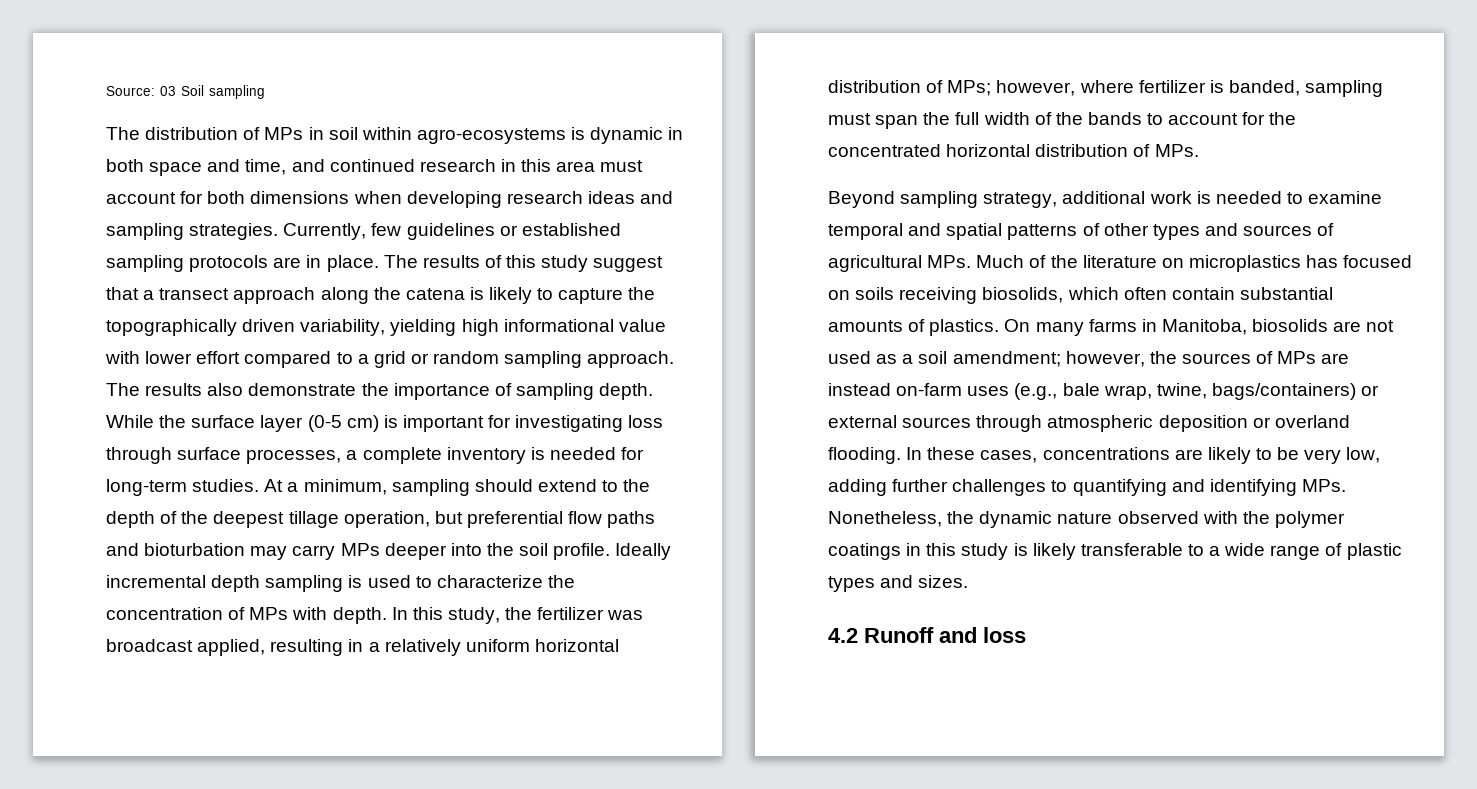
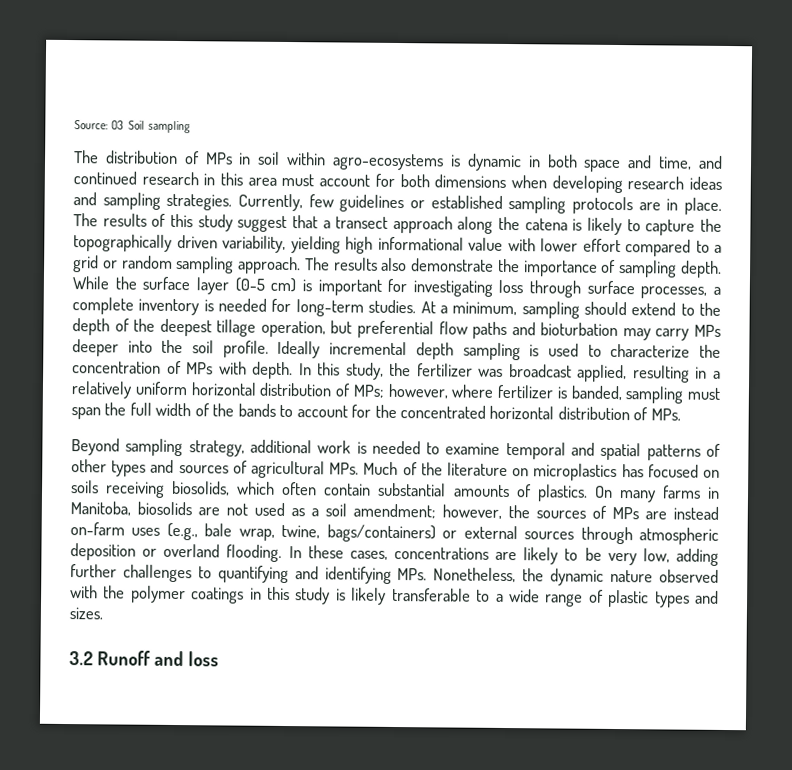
[828,628,858,643] 4.2 -> [69,651,93,666] 3.2

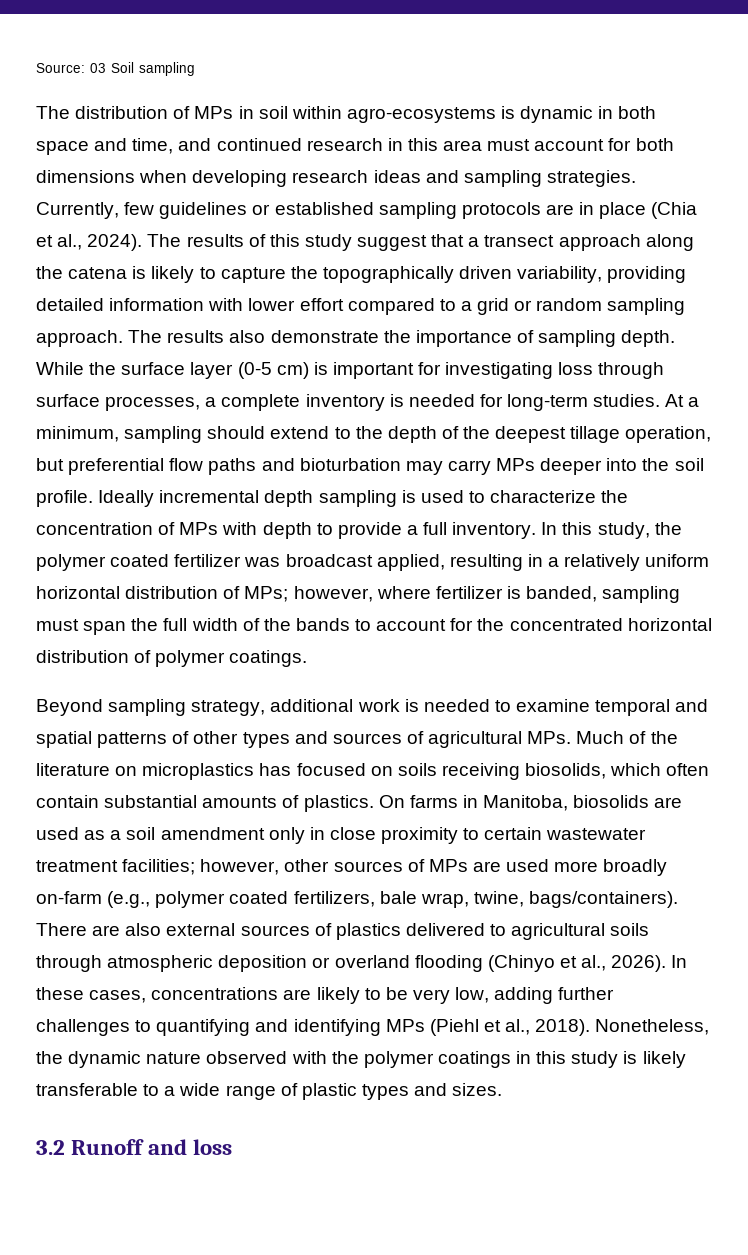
[683,197,722,215] place. -> [599,202,698,219] [36,234,143,251] place (Chia et al., 2024).
[290,236,503,254] yielding high informational value -> [607,266,687,283] [36,298,205,311] providing detailed information
[252,361,294,380] depth. -> [262,522,537,539] depth to provide a full inventory.
(412, 369) none -> [36,554,170,571] polymer coated
[650,408,681,421] MPs. -> [155,650,308,667] polymer coatings.
[618,490,656,503] many -> (405, 801) none
[226,503,248,516] not -> (683, 802) none
[353,503,719,520] [70,522,575,543] amendment; however, the sources of MPs are instead on-farm uses (e.g., bale wrap, twine, bags/containers) or external sources -> [160,827,647,844] [36,859,668,876] [36,891,679,908] [36,923,650,940] amendment only in close proximity to certain wastewater treatment facilities; however, other sources of MPs are used more broadly on-farm (e.g., polymer coated fertilizers, bale wrap, twine, bags/containers). There are also external sources of plastics delivered to agricultural soils
[226,544,283,562] flooding. -> [414,955,667,972] flooding (Chinyo et al., 2026).
[397,568,428,581] MPs. -> [385,1019,591,1036] MPs (Piehl et al., 2018).

